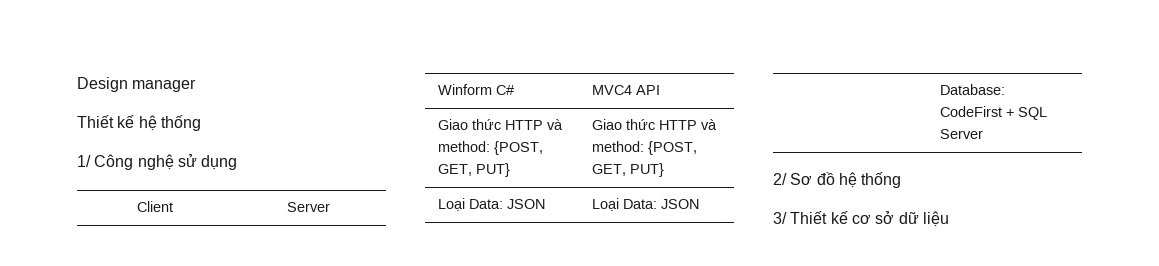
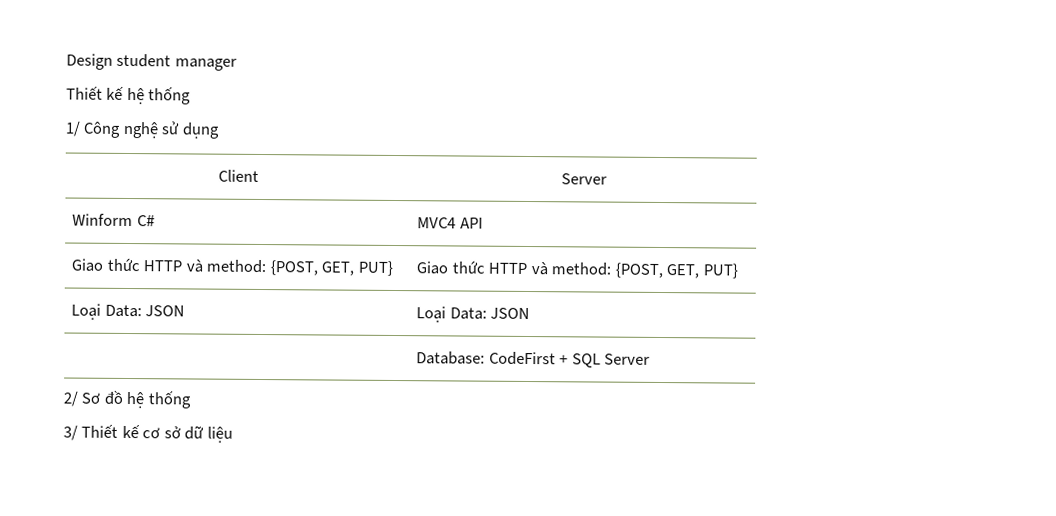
(128, 84) none -> [116,53,172,68] student

